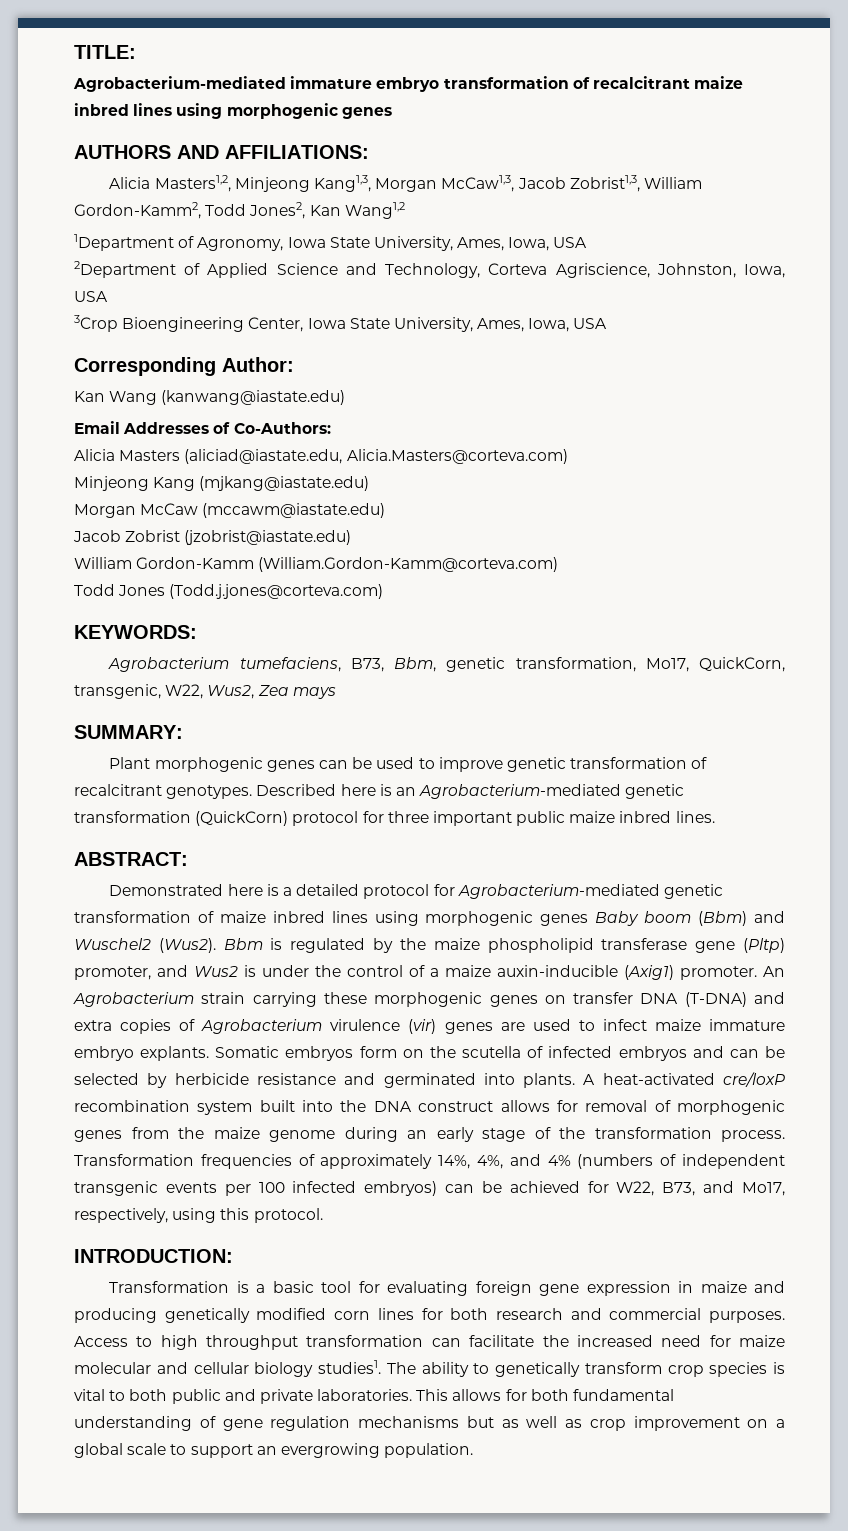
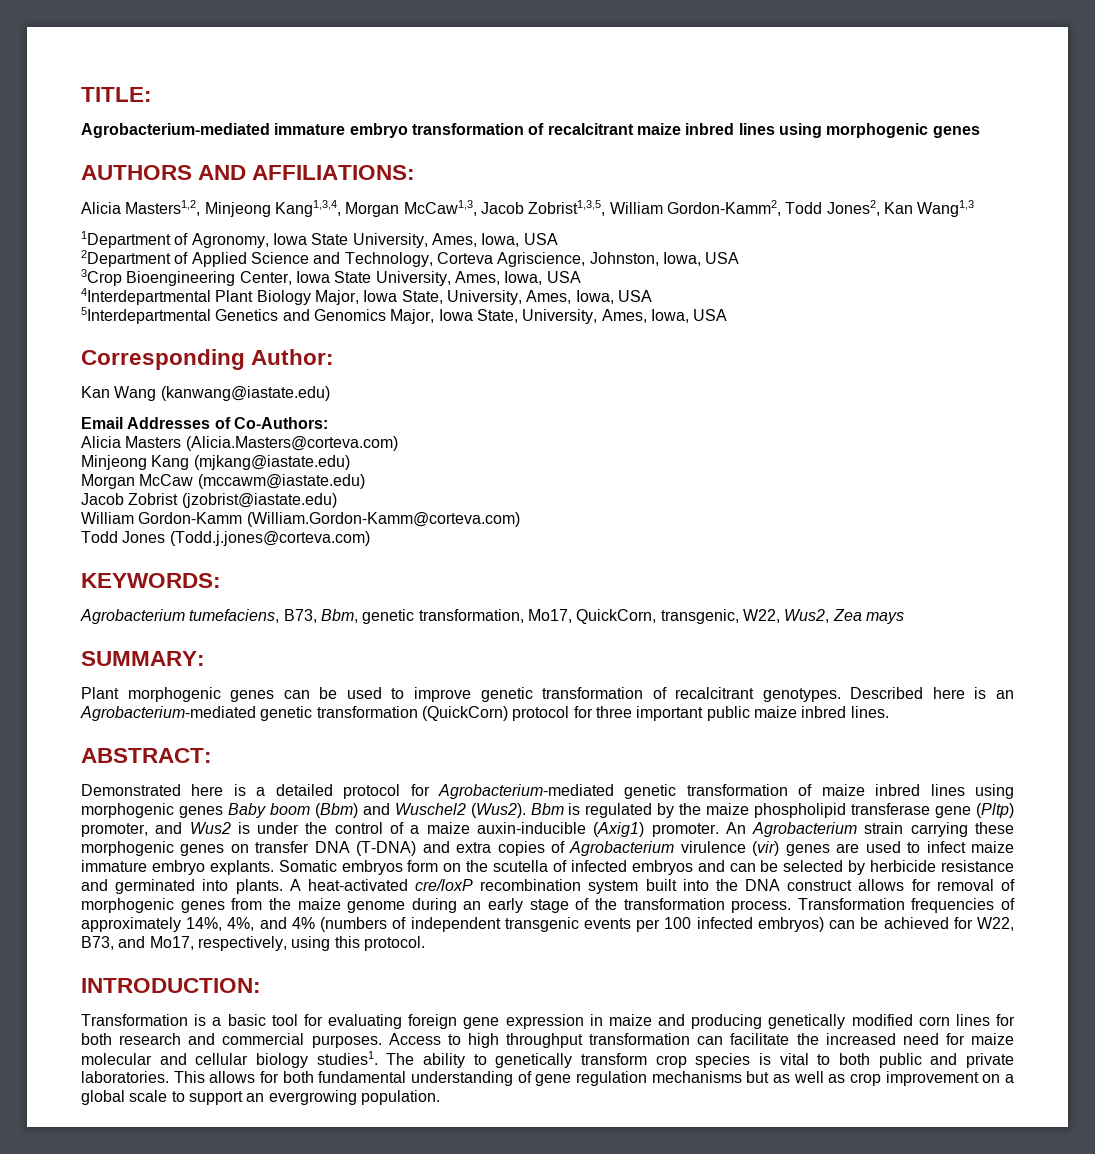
[313,175,371,192] Kang1,3, -> [274,200,341,217] Kang1,3,4,
[569,175,640,192] Zobrist1,3, -> [528,200,606,216] Zobrist1,3,5,
[344,202,405,219] Wang1,2 -> [917,200,975,217] Wang1,3
(608, 323) none -> [81,288,652,305] [81,307,728,324] // 4Interdepartmental Plant Biology Major, Iowa State, University, Ames, Iowa, USA // 5Interdepartmental Genetics and Genomics Major, Iowa State, University, Ames, Iowa, USA
[184,449,568,464] (aliciad@iastate.edu, Alicia.Masters@corteva.com) -> [185,436,398,451] (Alicia.Masters@corteva.com)

